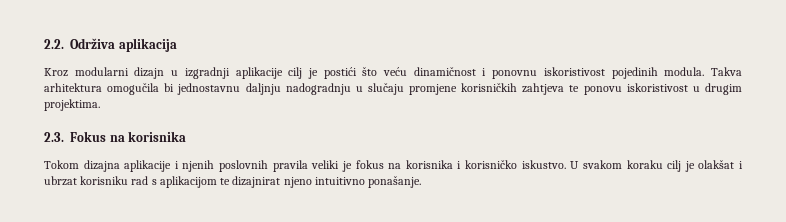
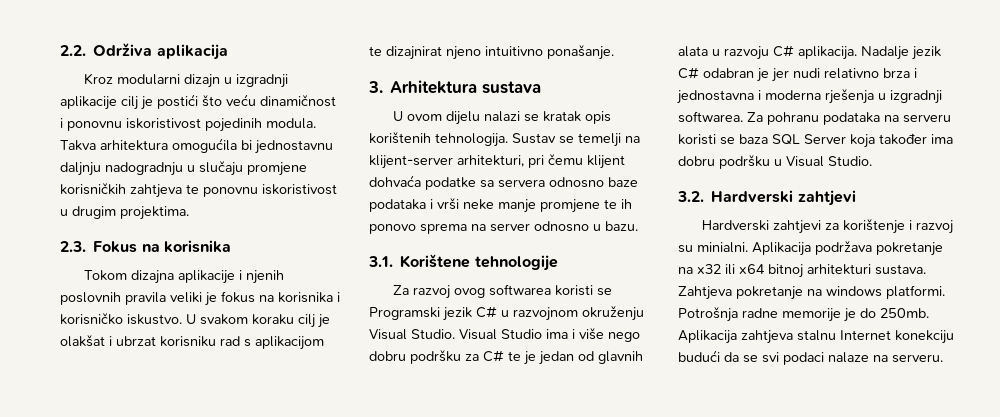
[107,83,160,95] omogučila -> [172,138,237,153] omogućila
[583,86,622,95] ponovu -> [203,187,258,197] ponovnu
(422, 182) none -> [368,80,542,94] [392,111,611,125] [369,131,640,147] [369,153,625,169] [369,175,638,190] [369,197,632,213] [369,221,638,234] [368,254,558,271] [392,284,612,299] [369,305,644,321] [369,327,640,342] [369,349,643,365] [678,45,941,60] [678,67,917,82] [677,88,942,104] [678,111,951,125] [678,133,953,148] [678,154,872,169] [677,190,856,206] [701,218,953,234] [678,240,943,256] [678,264,926,278] [678,285,945,300] [678,306,929,322] [678,330,954,344] [678,350,943,365] // 3. Arhitektura sustava // U ovom dijelu nalazi se kratak opis korištenih tehnologija. Sustav se temelji na klijent-server arhitekturi, pri čemu klijent dohvaća podatke sa servera odnosno baze podataka i vrši neke manje promjene te ih ponovo sprema na server odnosno u bazu. // 3.1. Korištene tehnologije // Za razvoj ovog softwarea koristi se Programski jezik C# u razvojnom okruženju Visual Studio. Visual Studio ima i više nego dobru podršku za C# te je jedan od glavnih alata u razvoju C# aplikacija. Nadalje jezik C# odabran je jer nudi relativno brza i jednostavna i moderna rješenja u izgradnji softwarea. Za pohranu podataka na serveru koristi se baza SQL Server koja također ima dobru podršku u Visual Studio. // 3.2. Hardverski zahtjevi // Hardverski zahtjevi za korištenje i razvoj su minialni. Aplikacija podržava pokretanje na x32 ili x64 bitnoj arhitekturi sustava. Zahtjeva pokretanje na windows platformi. Potrošnja radne memorije je do 250mb. Aplikacija zahtjeva stalnu Internet konekciju budući da se svi podaci nalaze na serveru.

